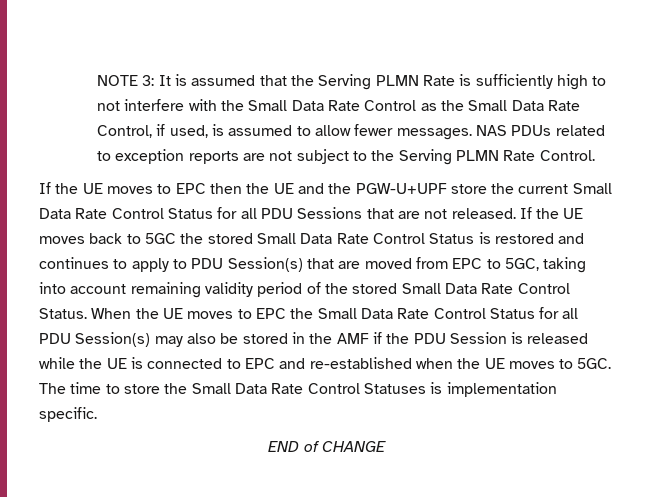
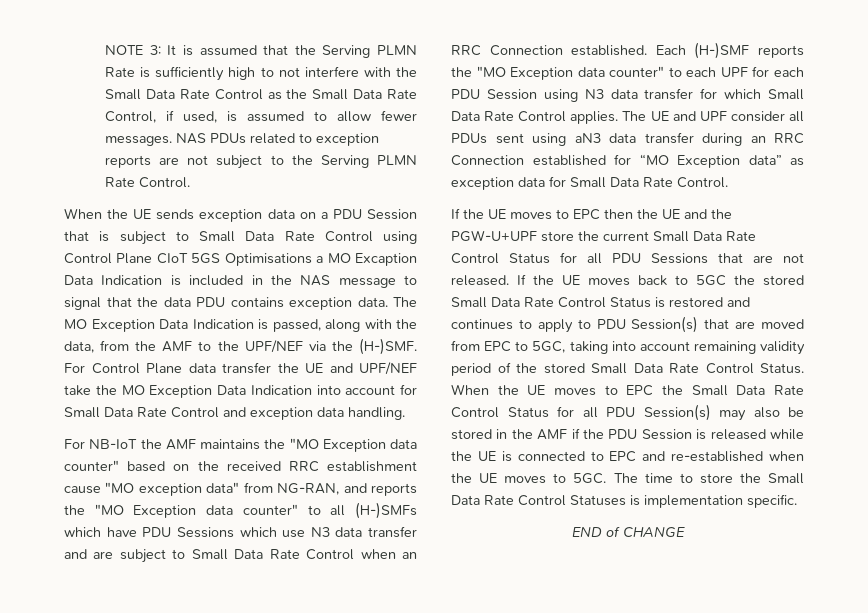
(595, 155) none -> [64,208,417,222] [64,231,417,245] [64,253,417,266] [64,275,417,288] [64,297,417,310] [64,319,417,332] [64,338,417,355] [64,362,417,375] [64,384,417,398] [64,407,405,420] [64,438,417,452] [64,460,417,472] [64,482,417,496] [64,502,418,519] [64,526,417,538] [64,549,418,563] [451,42,804,59] [451,66,804,80] [451,88,804,102] [451,111,804,124] [451,132,804,146] [451,154,804,168] [451,176,728,190] // When the UE sends exception data on a PDU Session that is subject to Small Data Rate Control using Control Plane CIoT 5GS Optimisations a MO Excaption Data Indication is included in the NAS message to signal that the data PDU contains exception data. The MO Exception Data Indication is passed, along with the data, from the AMF to the UPF/NEF via the (H-)SMF. For Control Plane data transfer the UE and UPF/NEF take the MO Exception Data Indication into account for Small Data Rate Control and exception data handling. // For NB-IoT the AMF maintains the "MO Exception data counter" based on the received RRC establishment cause "MO exception data" from NG-RAN, and reports the "MO Exception data counter" to all (H-)SMFs which have PDU Sessions which use N3 data transfer and are subject to Small Data Rate Control when an RRC Connection established. Each (H-)SMF reports the "MO Exception data counter" to each UPF for each PDU Session using N3 data transfer for which Small Data Rate Control applies. The UE and UPF consider all PDUs sent using aN3 data transfer during an RRC Connection established for “MO Exception data” as exception data for Small Data Rate Control.

